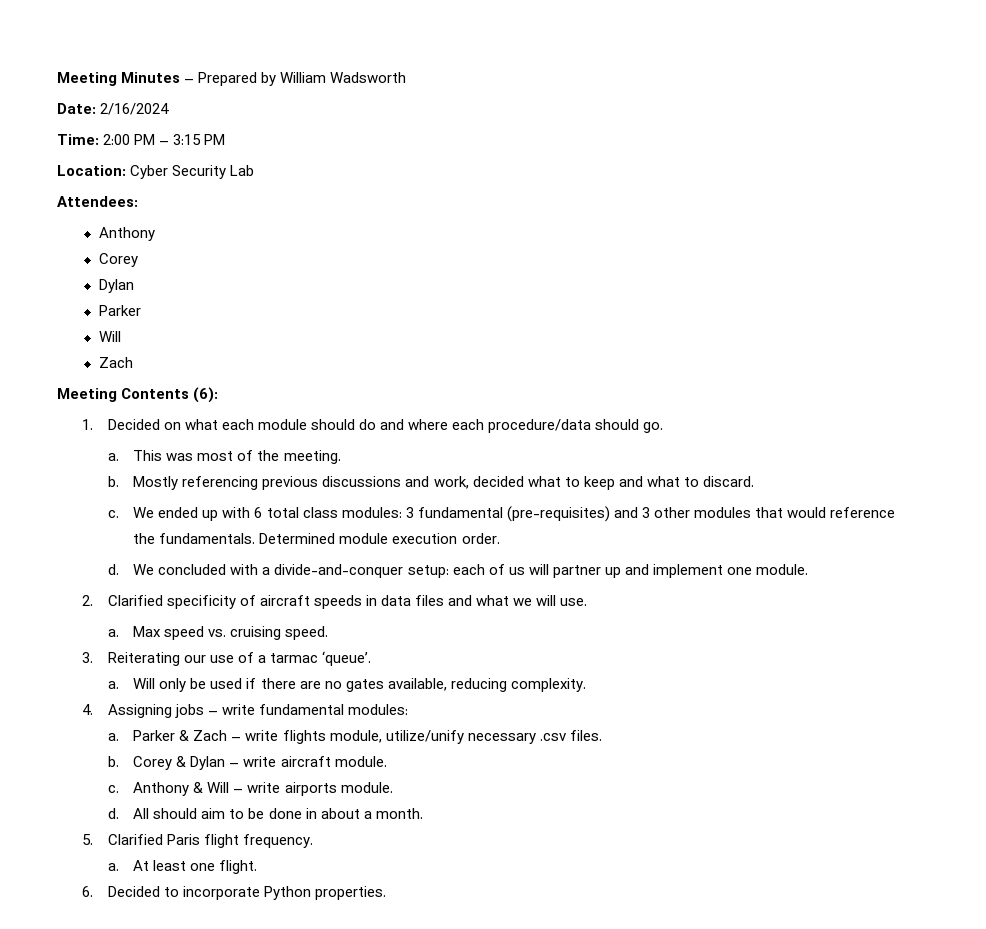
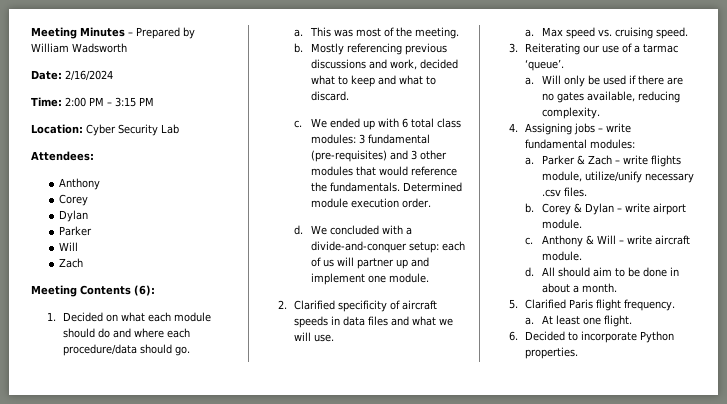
[280,756,331,767] aircraft -> [652,203,686,215] airport
[284,782,337,796] airports -> [654,235,690,245] aircraft

